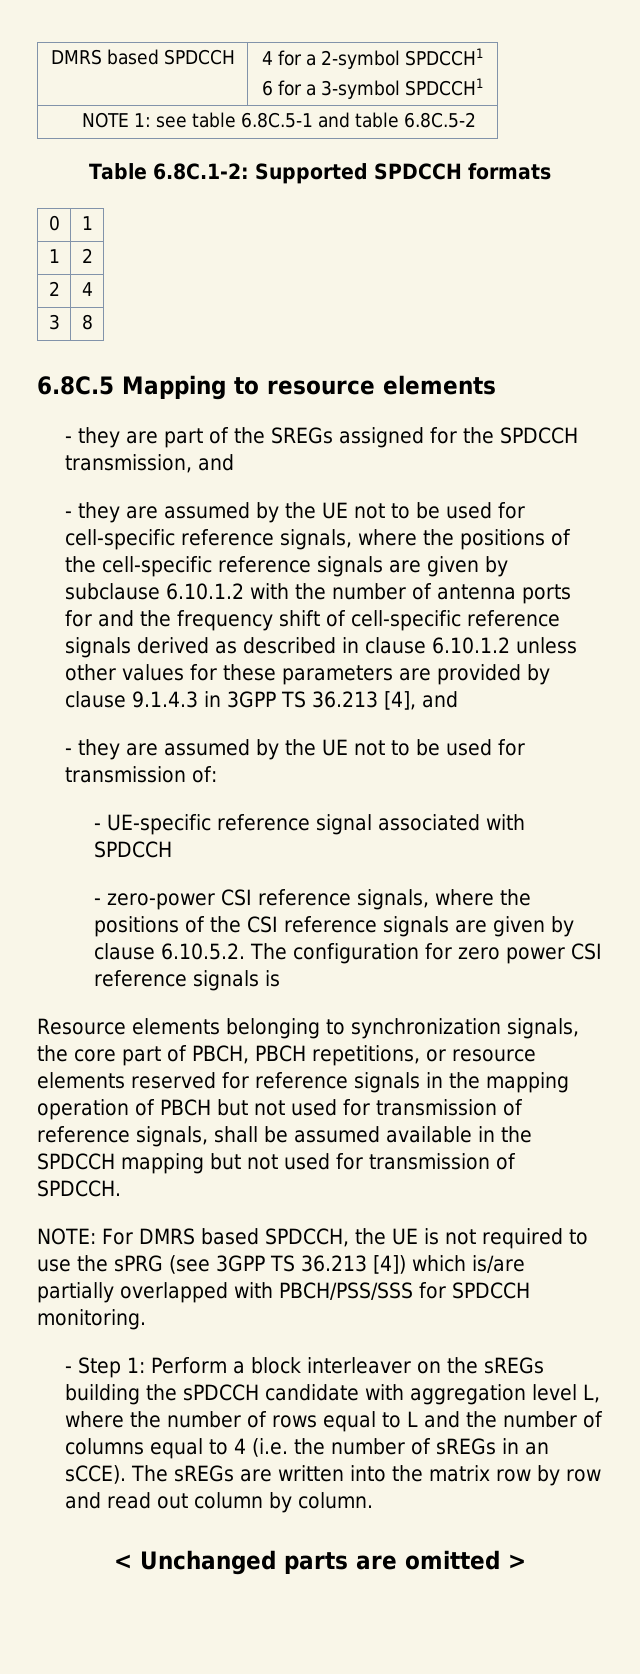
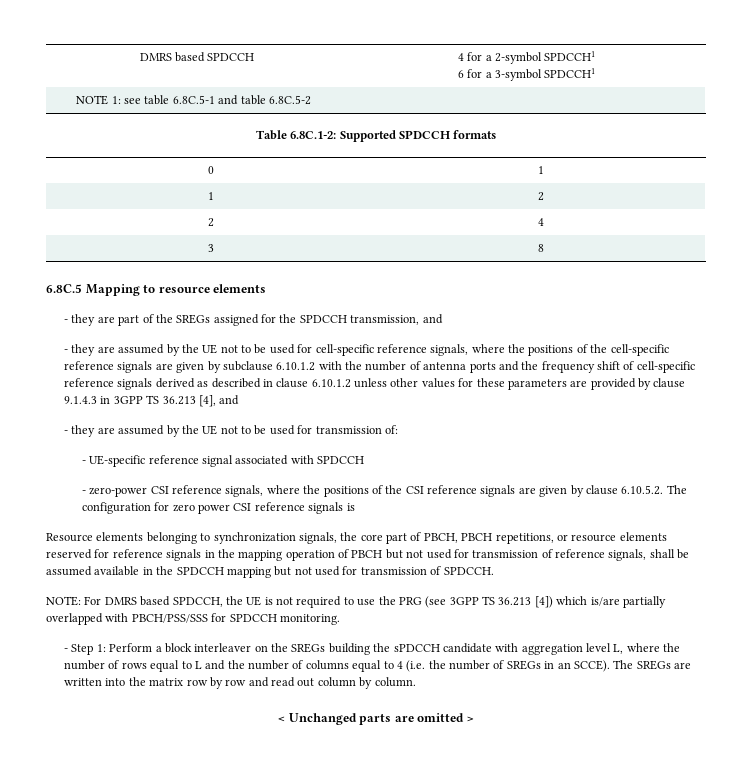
[65,610,93,627] for -> (496, 367) none
[114,1255,163,1272] sPRG -> [398,597,422,605] PRG
[484,1357,545,1374] sREGs -> [291,643,326,653] SREGs
[436,1438,497,1455] sREGs -> [506,660,541,670] SREGs
[65,1465,235,1484] sCCE). The sREGs -> [573,660,671,672] SCCE). The SREGs

